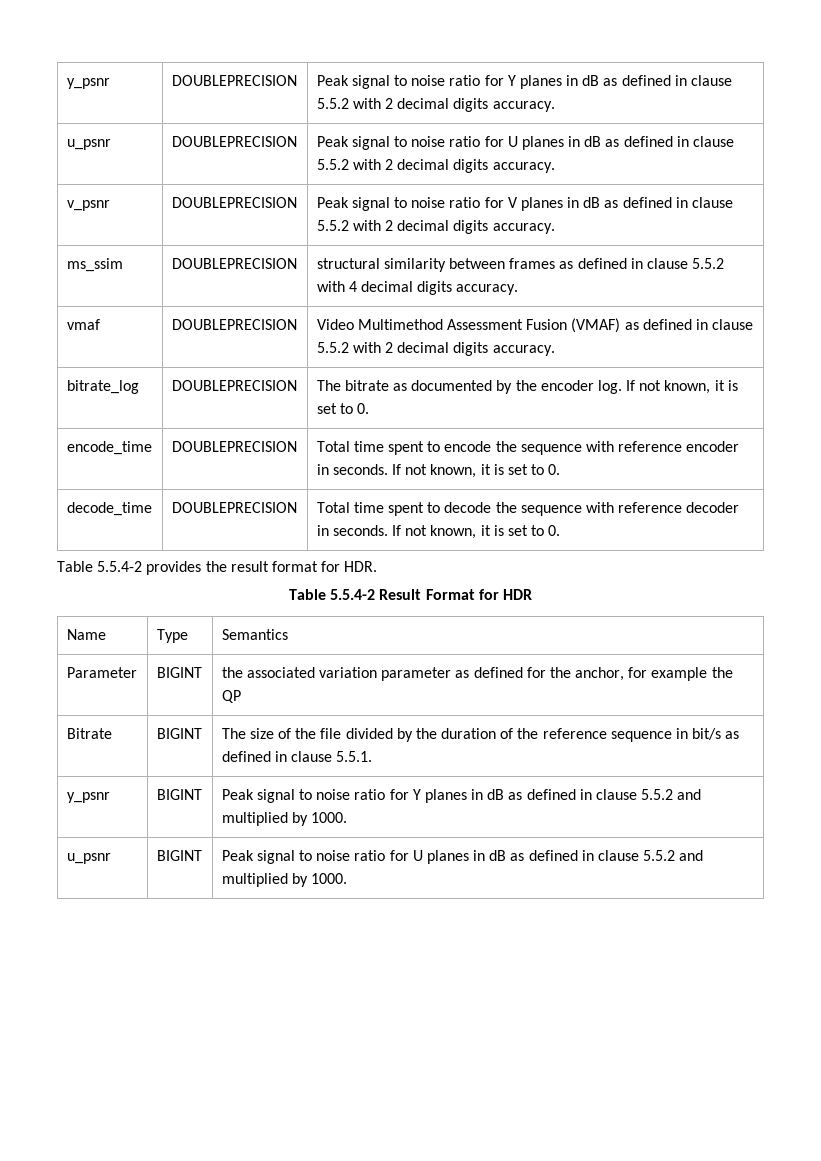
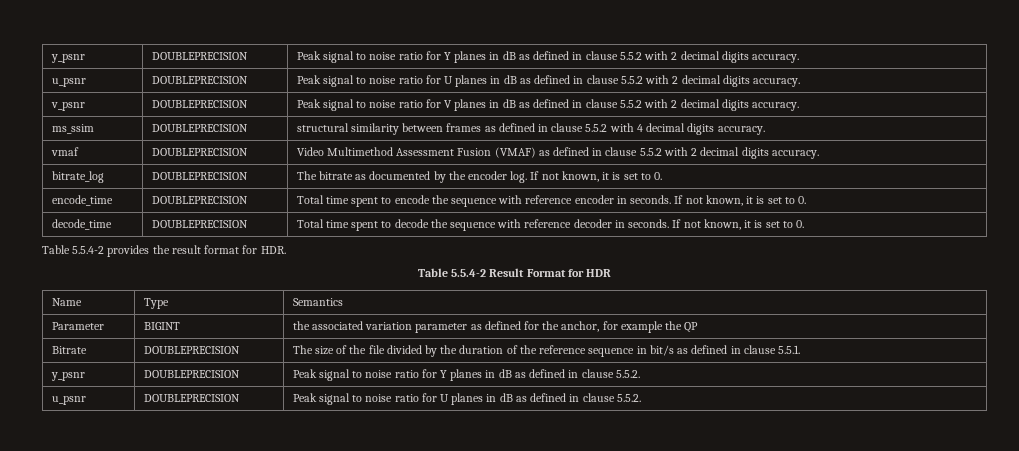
[156,728,202,739] BIGINT -> [143,346,240,354] DOUBLEPRECISION
[156,789,202,800] BIGINT -> [143,370,240,378] DOUBLEPRECISION
[641,789,702,800] [221,812,347,826] [66,853,111,864] [156,850,202,861] 5.5.2 and multiplied by 1000. // u_psnr | BIGINT -> [615,370,640,378] [51,396,86,405] [143,394,240,402] 5.5.2. // u_psnr | DOUBLEPRECISION
[643,850,704,861] [221,873,347,887] 5.5.2 and multiplied by 1000. -> [616,394,641,402] 5.5.2.

